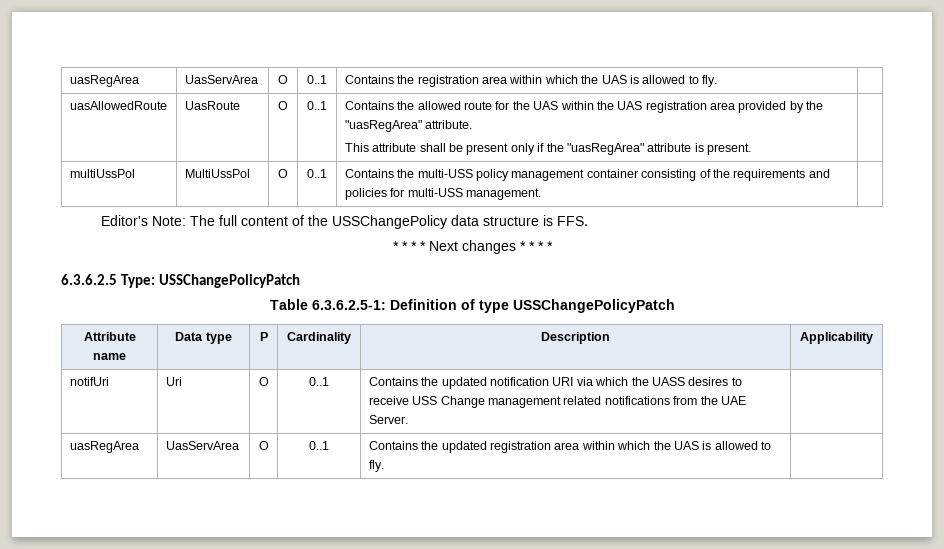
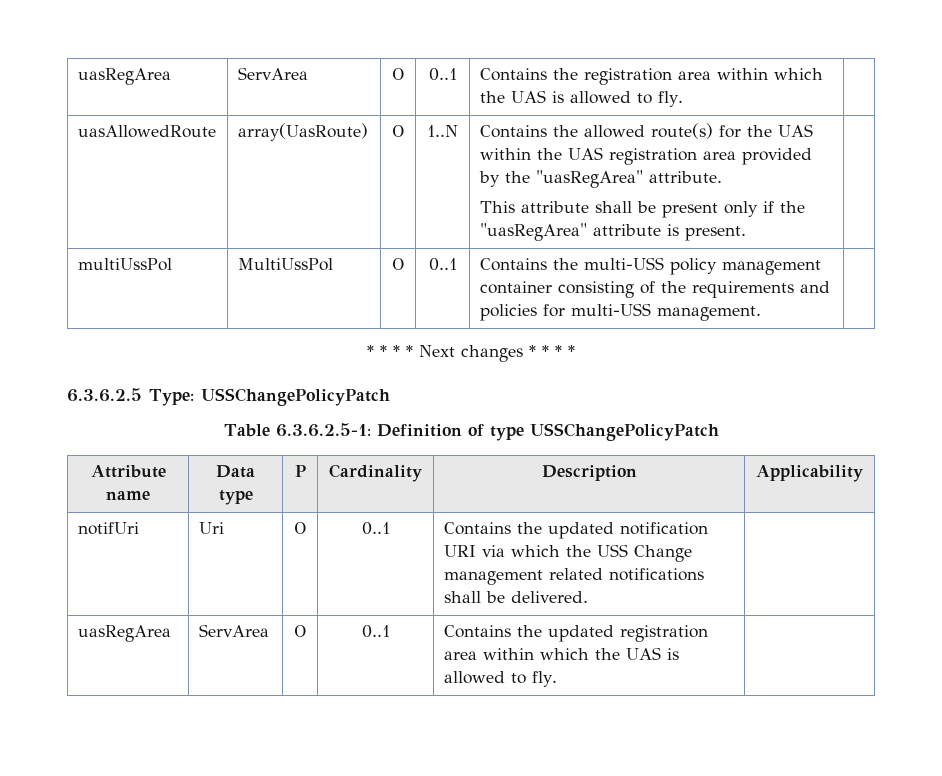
[69,75,139,87] [184,75,258,84] uasRegArea | UasServArea -> [77,68,171,85] [237,67,308,80] uasRegArea | ServArea
[184,101,240,110] [278,101,288,110] [307,101,327,110] UasRoute | O | 0..1 -> [237,123,368,141] [391,125,405,137] [427,125,458,137] array(UasRoute) | O | 1..N
[464,101,493,110] route -> [650,123,713,139] route(s)
[101,215,589,229] // Editor's Note: The full content of the USSChangePolicy data structure is FFS. -> (761, 313) none
[651,377,742,386] [368,396,409,405] UASS desires to receive -> (591, 551) none
[673,396,746,405] [368,415,408,424] [69,441,139,453] [165,441,239,450] from the UAE Server. | // uasRegArea | UasServArea -> [443,591,588,603] [77,625,171,642] [198,624,269,637] shall be delivered. | // uasRegArea | ServArea

